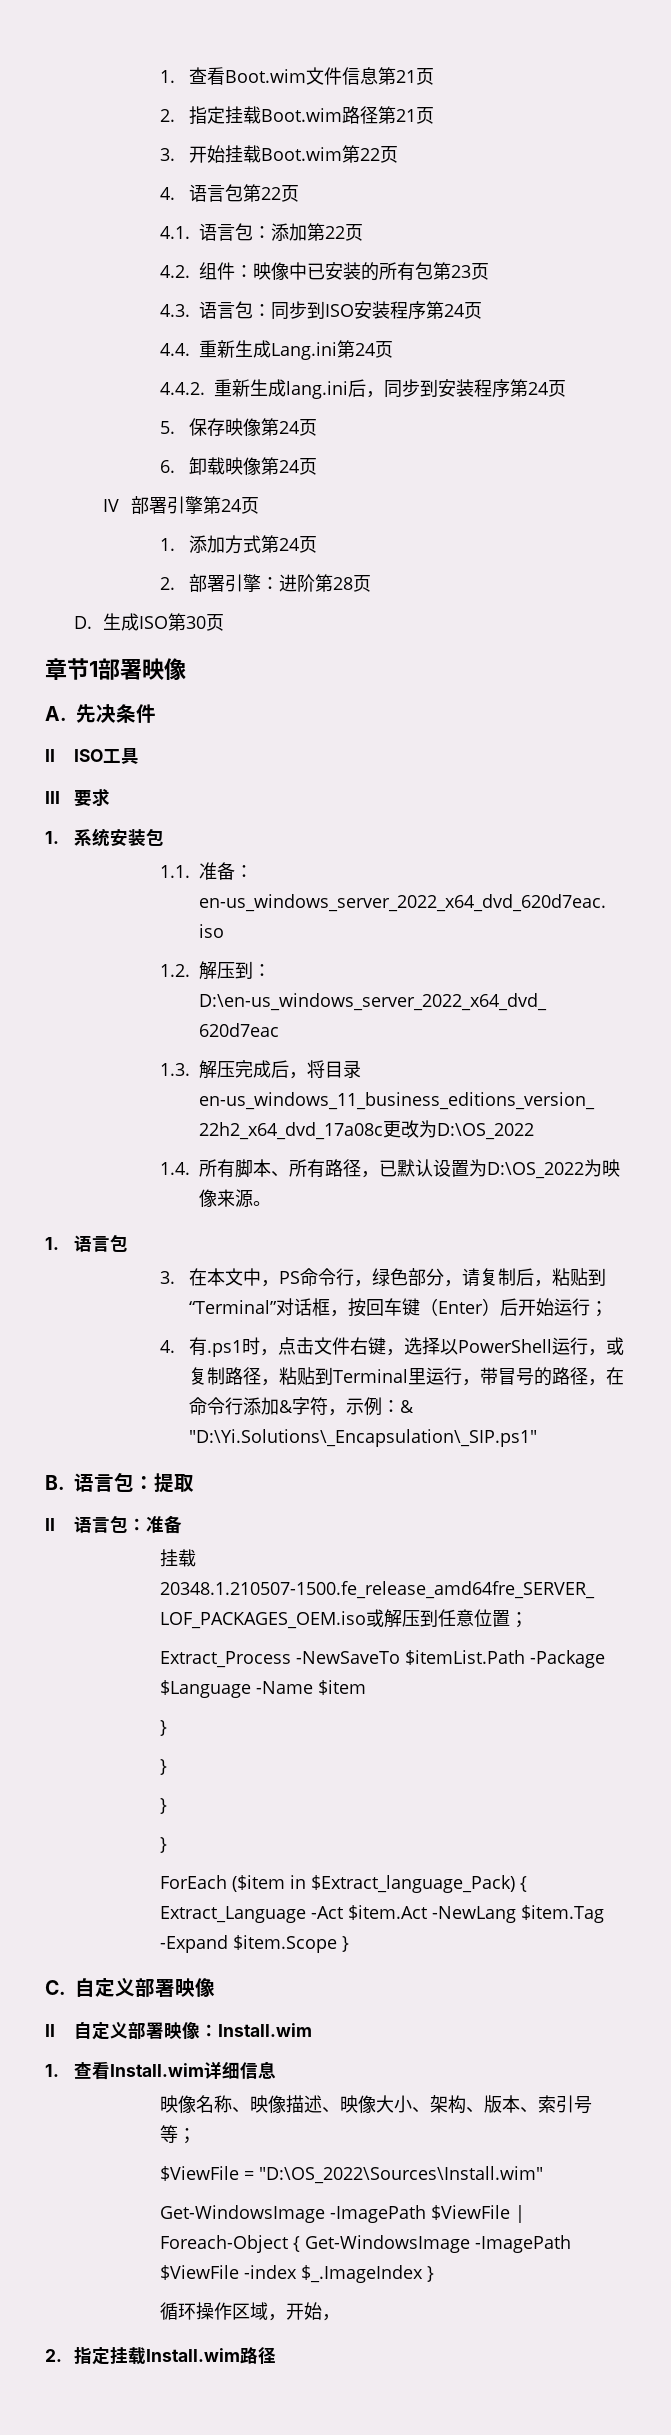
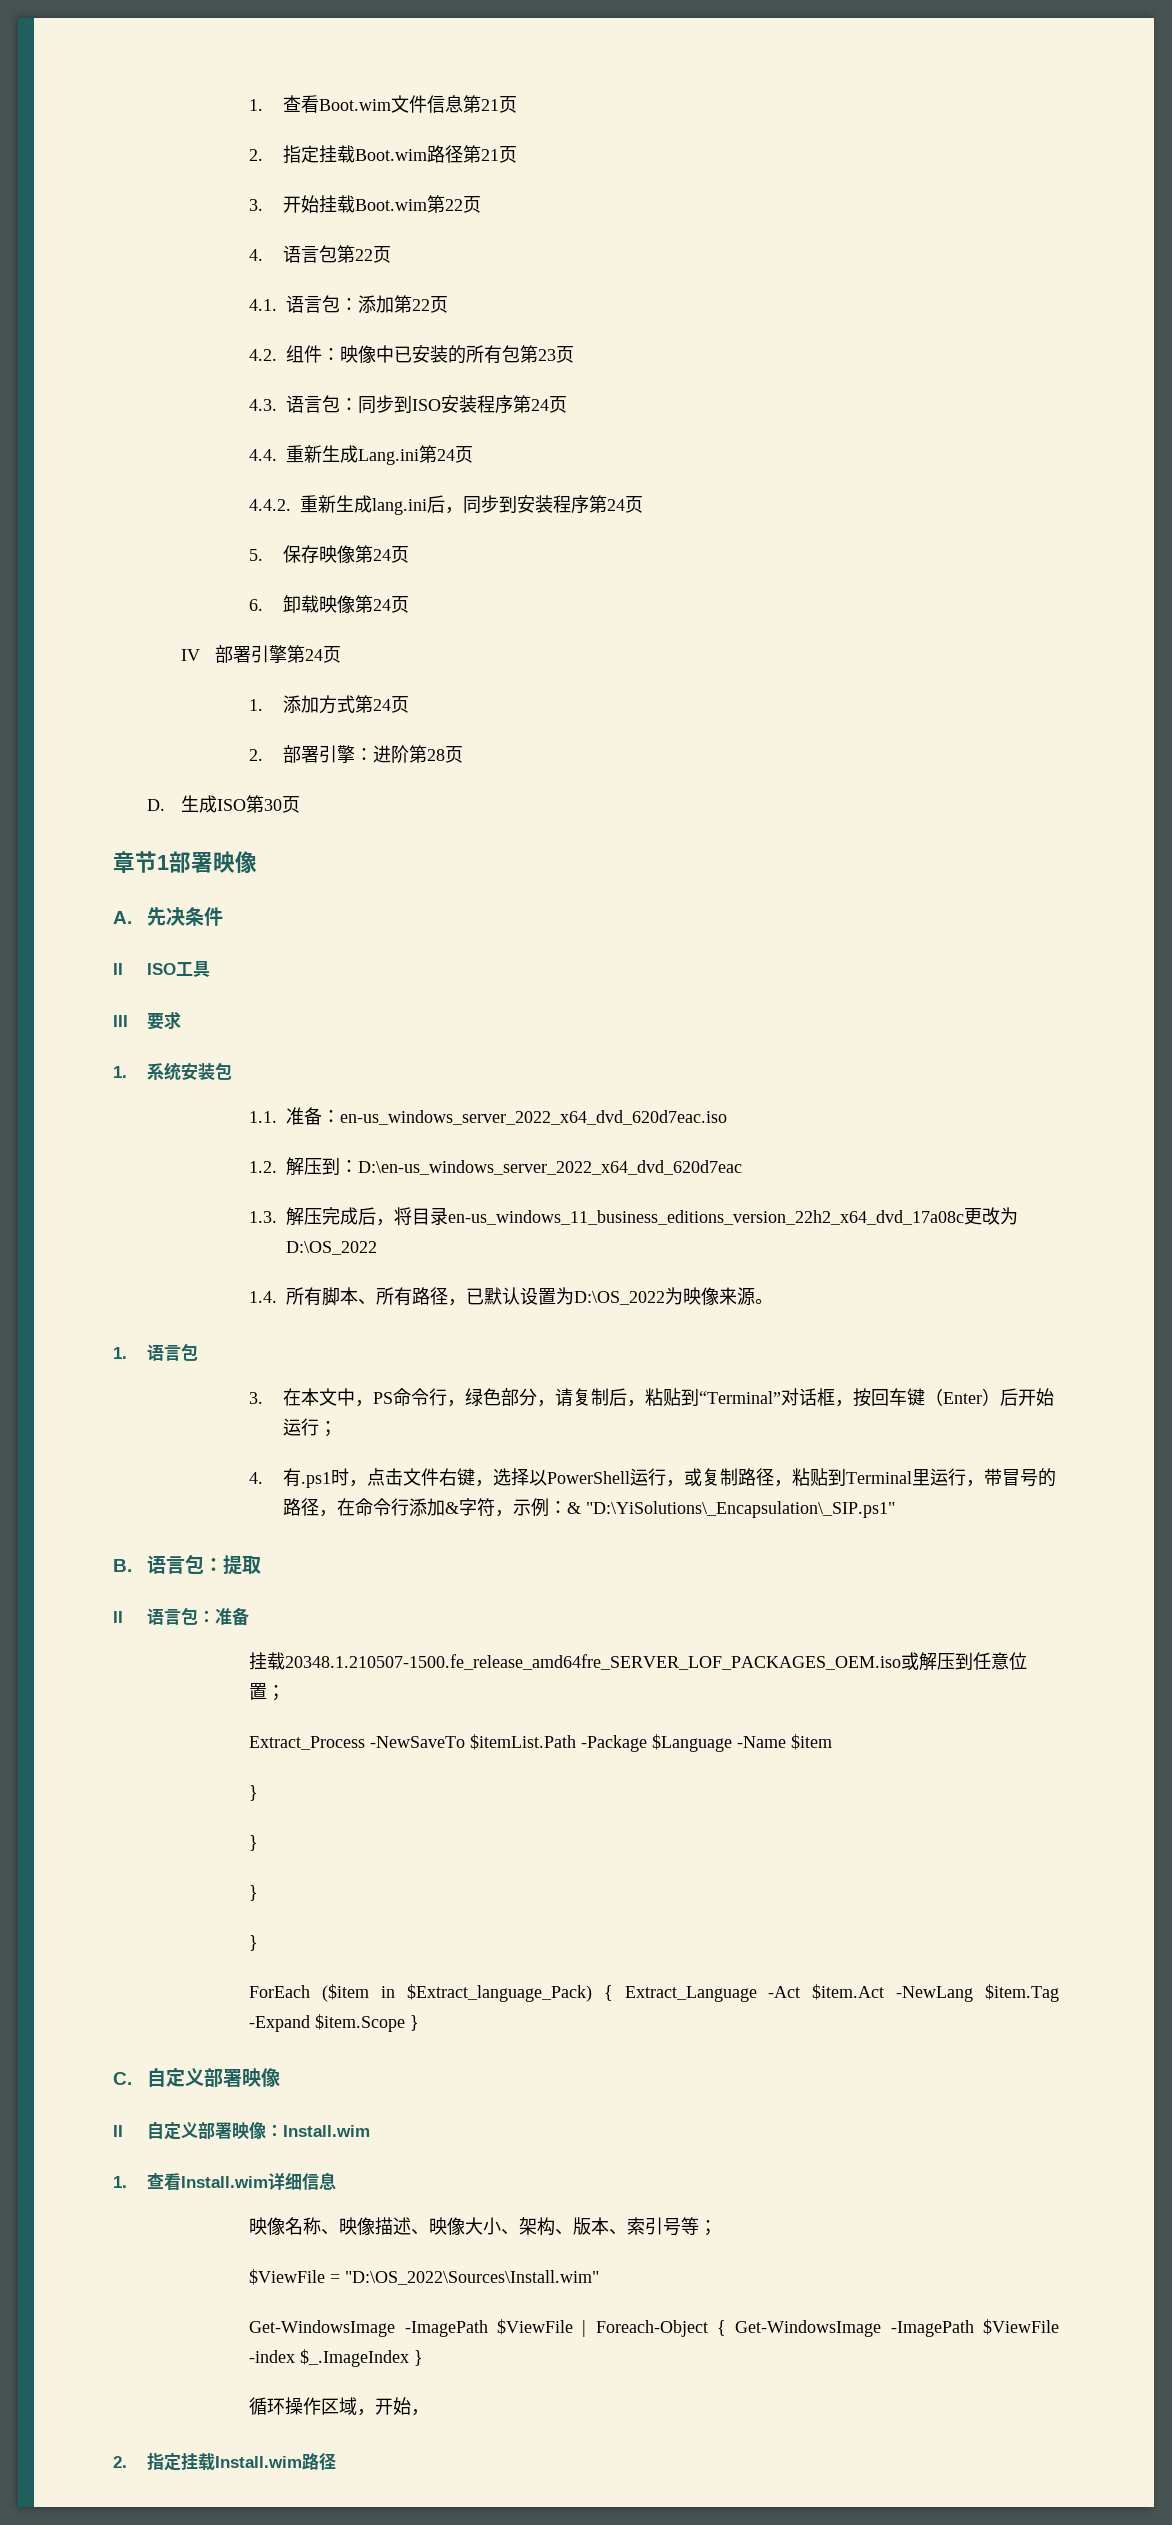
[188,1429,537,1447] "D:\Yi.Solutions\_Encapsulation\_SIP.ps1" -> [586,1501,896,1518] "D:\YiSolutions\_Encapsulation\_SIP.ps1"

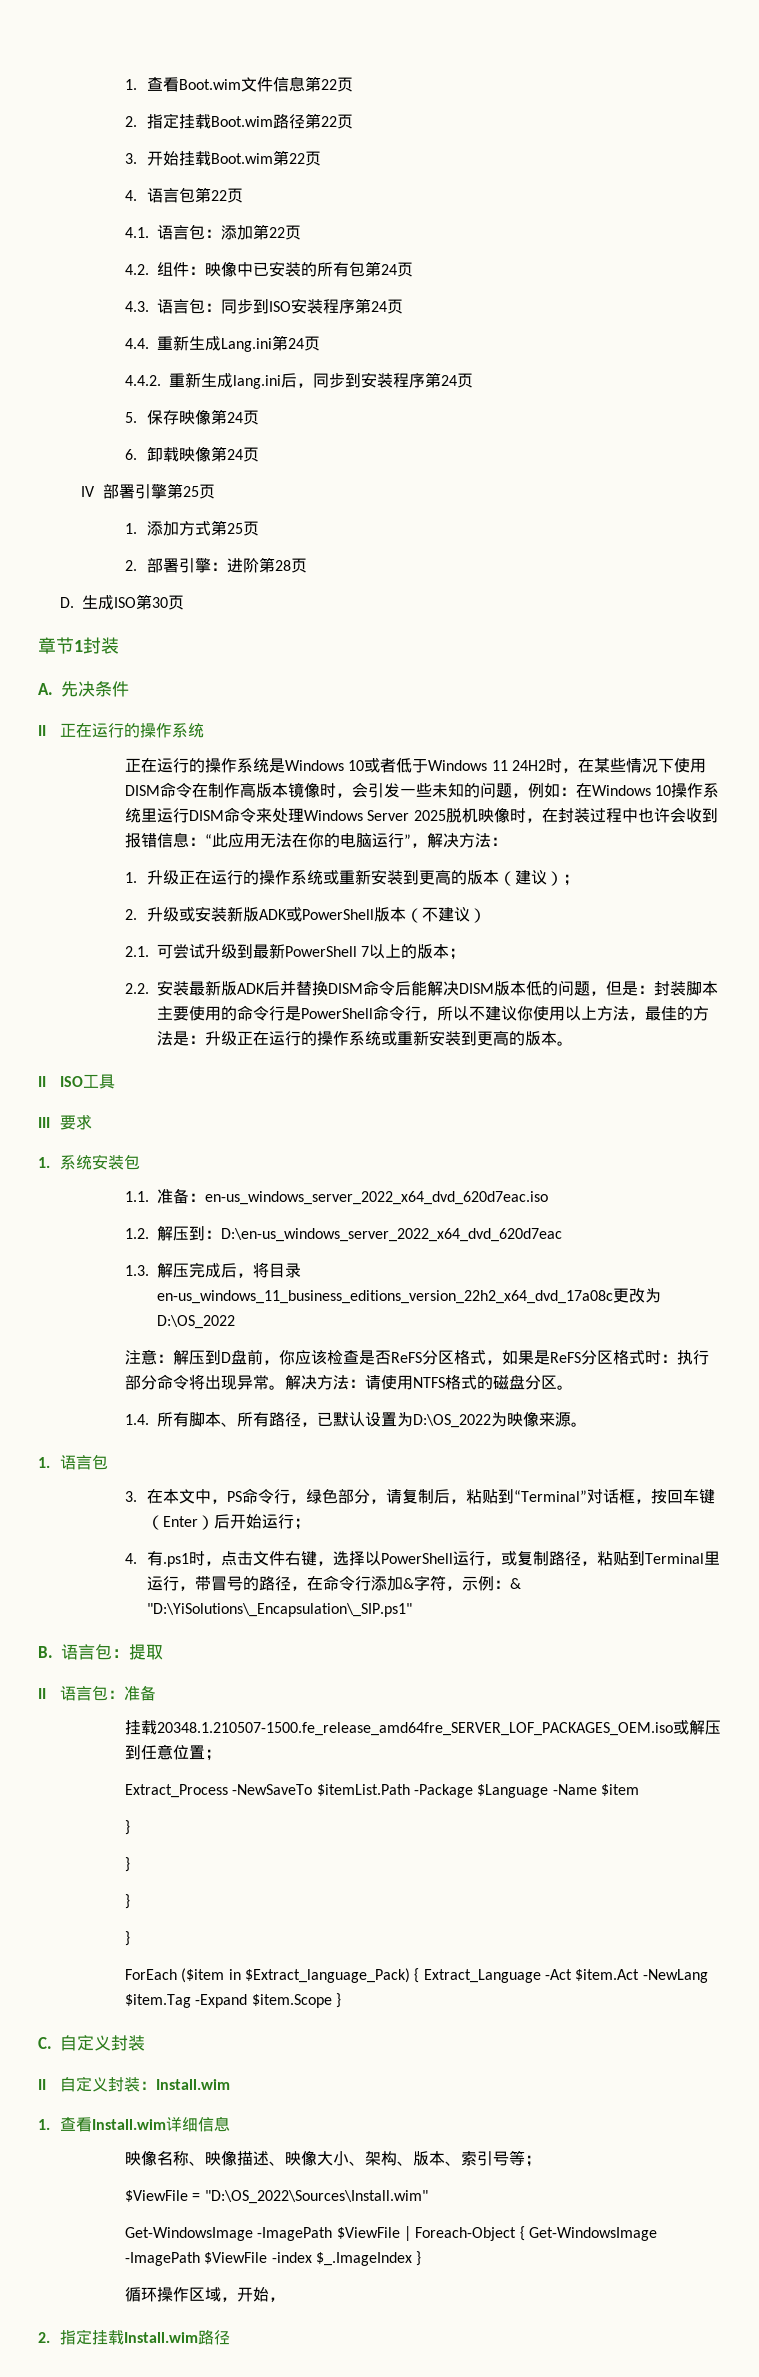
[481,99,500,111] 21 -> [320,79,337,90] 22
[481,149,500,161] 21 -> [320,116,337,127] 22
[538,349,557,361] 23 -> [380,264,397,275] 24
[305,649,324,661] 24 -> [183,486,200,497] 25
[373,699,392,711] 24 -> [226,523,243,534] 25
[169,851,257,873] 部署映像 -> [83,637,119,654] 封装
(224, 916) none -> [38,723,204,738] [124,758,706,773] [124,782,720,798] [124,807,718,823] [124,832,507,848] [124,869,579,886] [124,906,486,923] [124,943,466,960] [124,980,718,996] [156,1005,709,1021] [156,1030,573,1046] // II正在运行的操作系统 // 正在运行的操作系统是Windows 10或者低于Windows 11 24H2时，在某些情况下使用DISM命令在制作高版本镜像时，会引发一些未知的问题，例如：在Windows 10操作系统里运行DISM命令来处理Windows Server 2025脱机映像时，在封装过程中也许会收到报错信息：“此应用无法在你的电脑运行”，解决方法： // 1.升级正在运行的操作系统或重新安装到更高的版本（建议）； // 2.升级或安装新版ADK或PowerShell版本（不建议） // 2.1.可尝试升级到最新PowerShell 7以上的版本； // 2.2.安装最新版ADK后并替换DISM命令后能解决DISM版本低的问题，但是：封装脚本主要使用的命令行是PowerShell命令行，所以不建议你使用以上方法，最佳的方法是：升级正在运行的操作系统或重新安装到更高的版本。
(378, 1248) none -> [124,1349,709,1365] [124,1374,573,1390] // 注意：解压到D盘前，你应该检查是否ReFS分区格式，如果是ReFS分区格式时：执行部分命令将出现异常。解决方法：请使用NTFS格式的磁盘分区。
[204,2068,281,2087] 部署映像 -> [111,2035,145,2051] 封装
[198,2122,267,2140] 部署映像 -> [107,2077,140,2092] 封装

